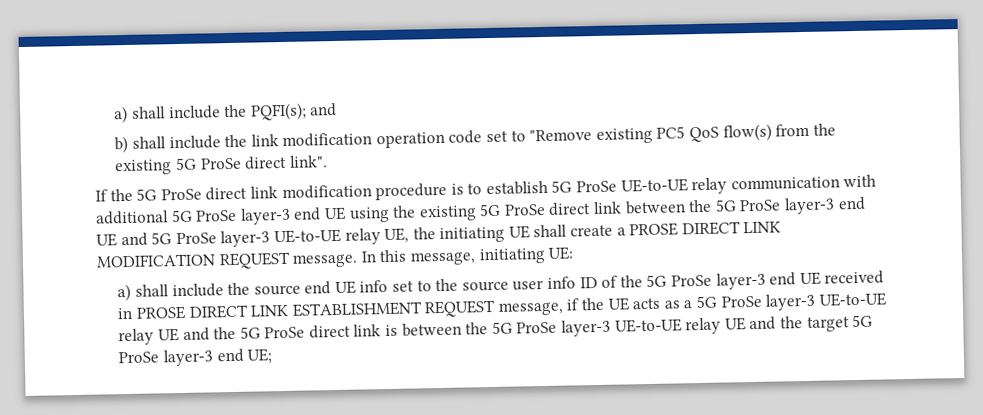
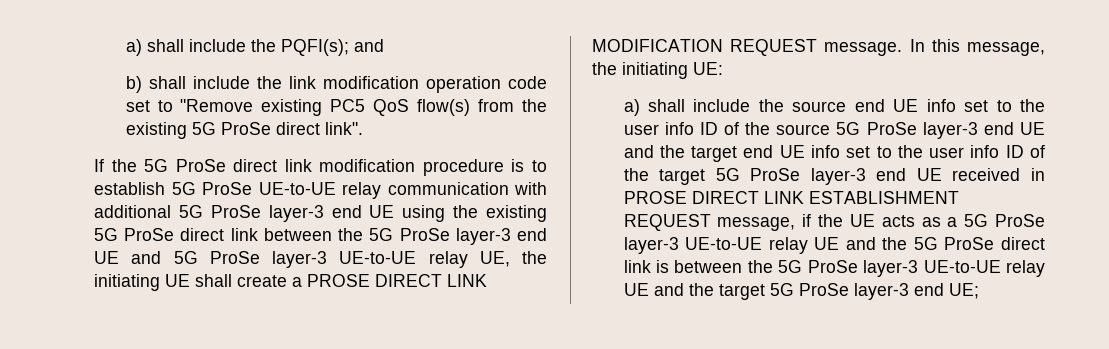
(476, 258) none -> [592,62,617,75] the
[461,275,643,292] source user info ID of the -> [623,122,1045,139] [623,145,1045,162] [623,168,706,185] user info ID of the source 5G ProSe layer-3 end UE and the target end UE info set to the user info ID of the target

